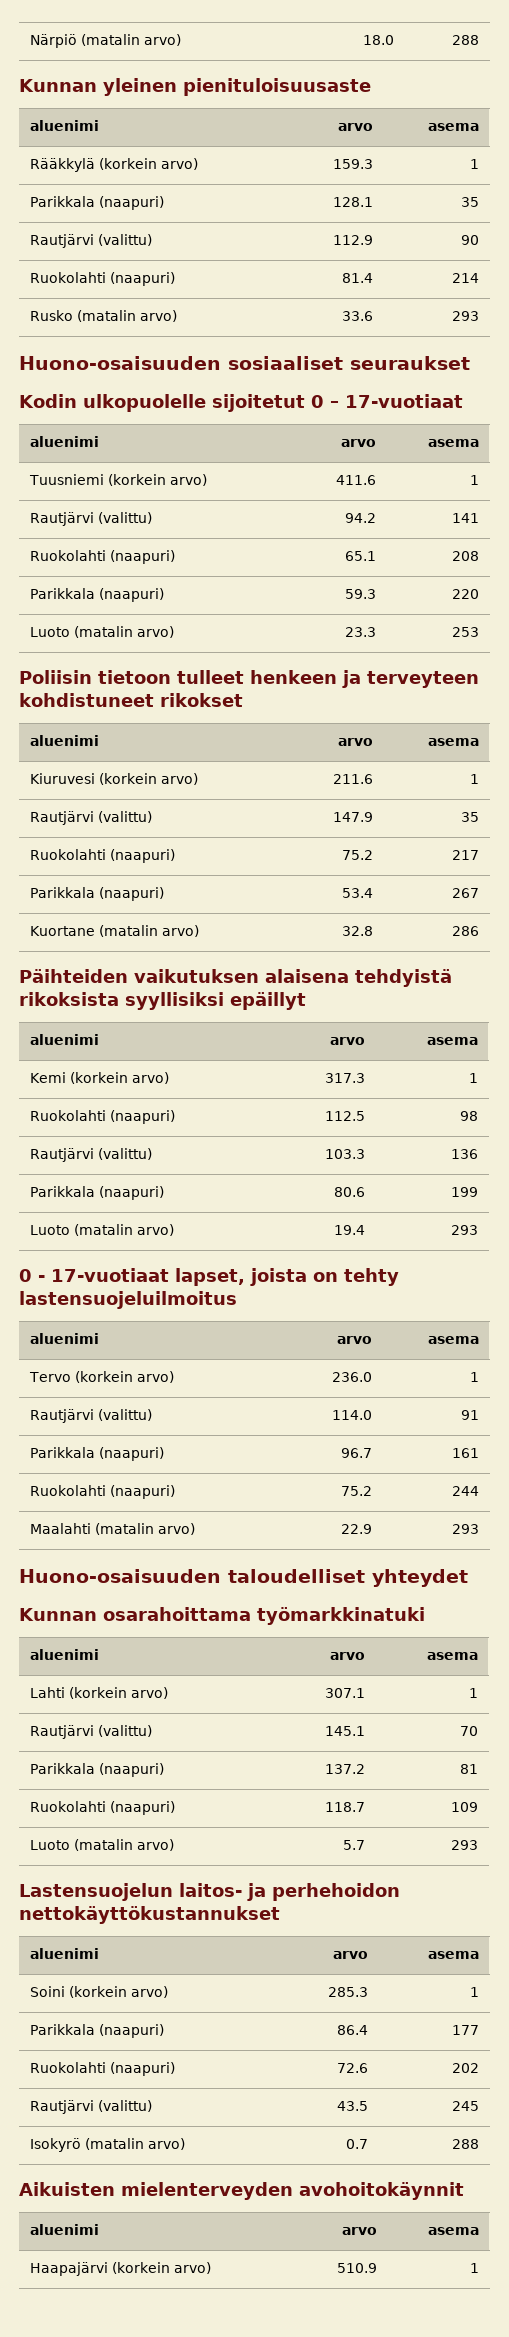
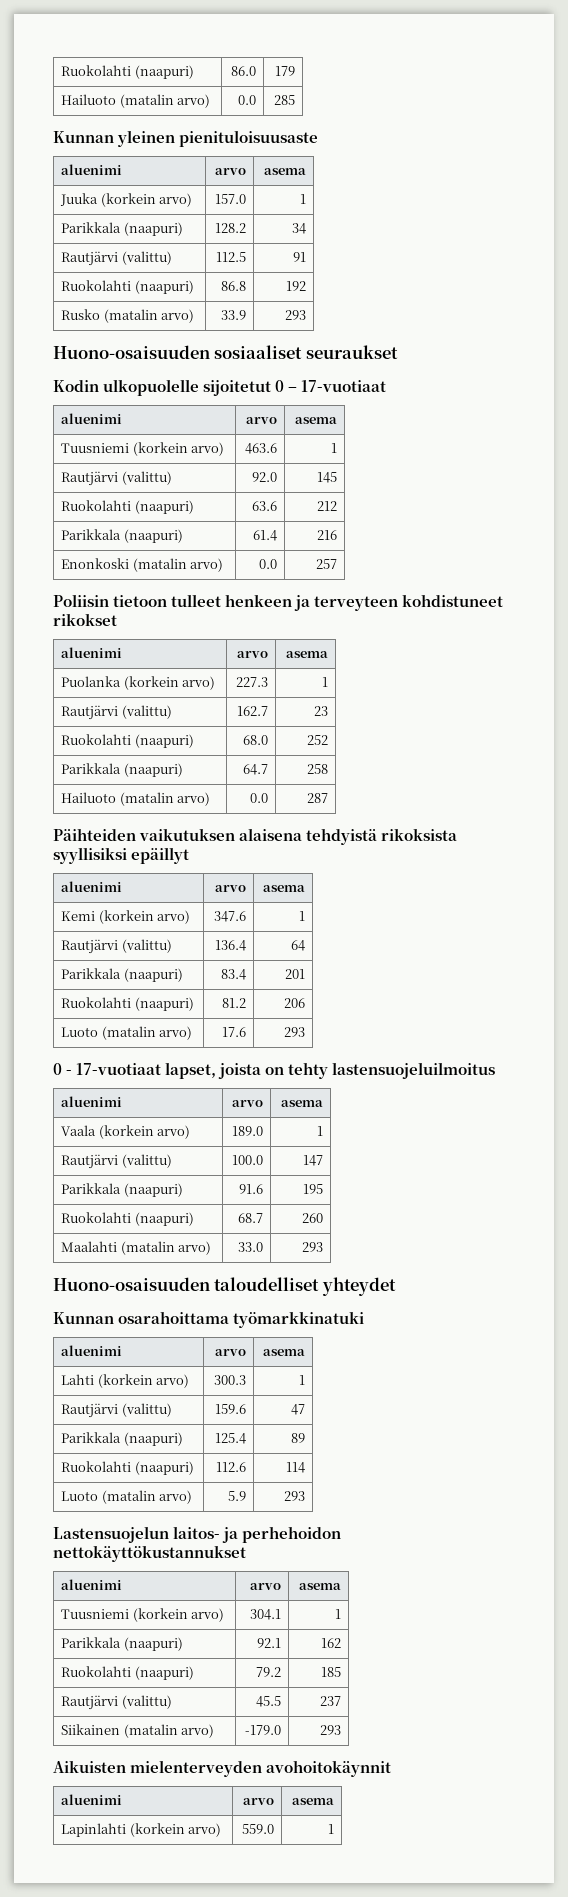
[30,34,182,48] [362,35,394,45] [451,35,479,45] Närpiö (matalin arvo) | 18.0 | 288 -> [61,65,194,79] [230,66,256,76] [274,66,295,76] [61,94,211,108] [237,95,256,105] [273,95,295,105] Ruokolahti (naapuri) | 86.0 | 179 // Hailuoto (matalin arvo) | 0.0 | 285
[30,158,199,172] [332,159,373,169] [469,159,479,169] [30,196,165,210] [332,197,373,207] [460,197,479,207] [30,234,153,248] [332,235,373,245] [460,235,479,245] [30,272,176,286] [341,273,373,283] [451,273,479,283] Rääkkylä (korkein arvo) | 159.3 | 1 // Parikkala (naapuri) | 128.1 | 35 // Rautjärvi (valittu) | 112.9 | 90 // Ruokolahti (naapuri) | 81.4 | 214 -> [60,193,193,207] [214,194,246,204] [299,194,306,204] [61,222,183,236] [214,223,246,233] [291,223,306,234] [61,251,172,266] [215,252,246,262] [292,252,306,262] [61,280,194,294] [220,281,246,291] [285,281,306,291] Juuka (korkein arvo) | 157.0 | 1 // Parikkala (naapuri) | 128.2 | 34 // Rautjärvi (valittu) | 112.5 | 91 // Ruokolahti (naapuri) | 86.8 | 192
[341,311,373,321] 33.6 -> [220,310,246,320] 33.9
[335,475,376,485] [469,475,479,485] [30,512,153,526] [344,513,376,523] [451,513,479,523] [30,550,176,564] [344,551,376,561] [451,551,479,561] [30,588,165,602] [344,589,376,599] [451,589,479,599] [30,626,175,638] [344,627,376,637] [451,627,479,637] 411.6 | 1 // Rautjärvi (valittu) | 94.2 | 141 // Ruokolahti (naapuri) | 65.1 | 208 // Parikkala (naapuri) | 59.3 | 220 // Luoto (matalin arvo) | 23.3 | 253 -> [244,443,277,454] [330,443,337,453] [61,471,172,486] [251,472,277,482] [316,472,337,483] [61,500,194,514] [251,501,277,511] [316,501,337,511] [61,529,183,543] [252,530,277,541] [316,530,337,540] [61,558,224,572] [258,559,277,569] [315,559,337,569] 463.6 | 1 // Rautjärvi (valittu) | 92.0 | 145 // Ruokolahti (naapuri) | 63.6 | 212 // Parikkala (naapuri) | 61.4 | 216 // Enonkoski (matalin arvo) | 0.0 | 257
[30,773,199,785] [332,774,373,784] [469,774,479,784] [30,811,153,825] [332,812,373,822] [460,812,479,822] [30,849,176,863] [341,850,373,860] [451,850,479,860] [30,887,165,901] [341,888,373,898] [451,888,479,898] [30,925,200,937] [341,926,373,936] [451,926,479,936] Kiuruvesi (korkein arvo) | 211.6 | 1 // Rautjärvi (valittu) | 147.9 | 35 // Ruokolahti (naapuri) | 75.2 | 217 // Parikkala (naapuri) | 53.4 | 267 // Kuortane (matalin arvo) | 32.8 | 286 -> [61,676,216,690] [235,677,268,687] [321,677,328,687] [61,705,172,720] [236,706,268,716] [313,706,328,716] [61,734,194,748] [242,735,268,745] [306,735,328,745] [61,763,183,777] [242,764,268,775] [306,764,328,774] [61,792,211,806] [249,793,268,803] [306,793,328,803] Puolanka (korkein arvo) | 227.3 | 1 // Rautjärvi (valittu) | 162.7 | 23 // Ruokolahti (naapuri) | 68.0 | 252 // Parikkala (naapuri) | 64.7 | 258 // Hailuoto (matalin arvo) | 0.0 | 287
[324,1073,365,1083] [468,1073,478,1083] [30,1110,176,1124] [324,1111,365,1121] [459,1111,478,1121] [30,1148,153,1162] [324,1149,365,1159] [450,1149,478,1159] [30,1186,165,1200] [333,1187,365,1197] [450,1187,478,1197] [30,1224,175,1236] [333,1225,365,1235] 317.3 | 1 // Ruokolahti (naapuri) | 112.5 | 98 // Rautjärvi (valittu) | 103.3 | 136 // Parikkala (naapuri) | 80.6 | 199 // Luoto (matalin arvo) | 19.4 -> [213,911,246,922] [298,911,305,921] [61,939,172,954] [214,940,246,951] [290,940,305,951] [61,968,183,982] [220,969,246,980] [284,969,305,979] [61,997,194,1011] [221,998,246,1008] [283,998,305,1008] [61,1026,193,1040] [221,1027,246,1037] 347.6 | 1 // Rautjärvi (valittu) | 136.4 | 64 // Parikkala (naapuri) | 83.4 | 201 // Ruokolahti (naapuri) | 81.2 | 206 // Luoto (matalin arvo) | 17.6
[29,1371,175,1383] [331,1372,372,1382] [469,1372,479,1382] [30,1409,153,1423] [331,1410,372,1420] [460,1410,479,1420] [30,1447,165,1461] [340,1448,372,1458] [451,1448,479,1458] [30,1485,176,1499] [340,1486,372,1496] [451,1486,479,1496] Tervo (korkein arvo) | 236.0 | 1 // Rautjärvi (valittu) | 114.0 | 91 // Parikkala (naapuri) | 96.7 | 161 // Ruokolahti (naapuri) | 75.2 | 244 -> [61,1125,191,1139] [231,1126,263,1136] [316,1126,323,1136] [61,1154,172,1169] [231,1155,263,1165] [302,1155,323,1166] [61,1183,183,1197] [238,1184,263,1194] [302,1184,323,1194] [61,1212,194,1226] [237,1213,263,1223] [301,1213,323,1223] Vaala (korkein arvo) | 189.0 | 1 // Rautjärvi (valittu) | 100.0 | 147 // Parikkala (naapuri) | 91.6 | 195 // Ruokolahti (naapuri) | 68.7 | 260
[340,1524,372,1534] 22.9 -> [237,1242,263,1252] 33.0
[324,1688,365,1698] [468,1688,478,1698] [30,1725,153,1739] [324,1726,365,1736] [459,1726,478,1736] [30,1763,165,1777] [324,1764,365,1774] [459,1764,478,1774] [30,1801,176,1815] [324,1802,365,1812] [450,1802,478,1812] [30,1839,175,1851] [342,1840,365,1850] 307.1 | 1 // Rautjärvi (valittu) | 145.1 | 70 // Parikkala (naapuri) | 137.2 | 81 // Ruokolahti (naapuri) | 118.7 | 109 // Luoto (matalin arvo) | 5.7 -> [213,1375,246,1385] [298,1375,305,1385] [61,1403,172,1418] [214,1404,246,1414] [290,1404,305,1415] [61,1432,183,1446] [214,1433,246,1444] [290,1433,305,1443] [61,1461,194,1475] [215,1462,246,1472] [285,1462,305,1473] [61,1490,193,1504] [227,1491,246,1501] 300.3 | 1 // Rautjärvi (valittu) | 159.6 | 47 // Parikkala (naapuri) | 125.4 | 89 // Ruokolahti (naapuri) | 112.6 | 114 // Luoto (matalin arvo) | 5.9
[30,1986,169,1998] [327,1987,368,1997] [469,1987,479,1997] [30,2024,165,2038] [336,2025,368,2035] [451,2025,479,2035] [30,2062,176,2076] [336,2063,368,2073] [451,2063,479,2073] [30,2100,153,2114] [336,2101,368,2111] [451,2101,479,2111] [30,2138,186,2152] [345,2139,368,2149] [451,2139,479,2149] Soini (korkein arvo) | 285.3 | 1 // Parikkala (naapuri) | 86.4 | 177 // Ruokolahti (naapuri) | 72.6 | 202 // Rautjärvi (valittu) | 43.5 | 245 // Isokyrö (matalin arvo) | 0.7 | 288 -> [61,1608,225,1622] [249,1609,281,1620] [334,1609,341,1619] [61,1637,183,1651] [256,1638,281,1648] [320,1638,341,1648] [61,1666,194,1680] [255,1667,281,1677] [320,1667,341,1677] [61,1695,172,1710] [255,1696,281,1707] [319,1696,341,1706] [61,1724,215,1738] [244,1725,281,1735] [319,1725,341,1735] Tuusniemi (korkein arvo) | 304.1 | 1 // Parikkala (naapuri) | 92.1 | 162 // Ruokolahti (naapuri) | 79.2 | 185 // Rautjärvi (valittu) | 45.5 | 237 // Siikainen (matalin arvo) | -179.0 | 293
[30,2262,212,2276] [336,2263,377,2273] Haapajärvi (korkein arvo) | 510.9 -> [61,1823,222,1837] [241,1824,274,1834] Lapinlahti (korkein arvo) | 559.0

